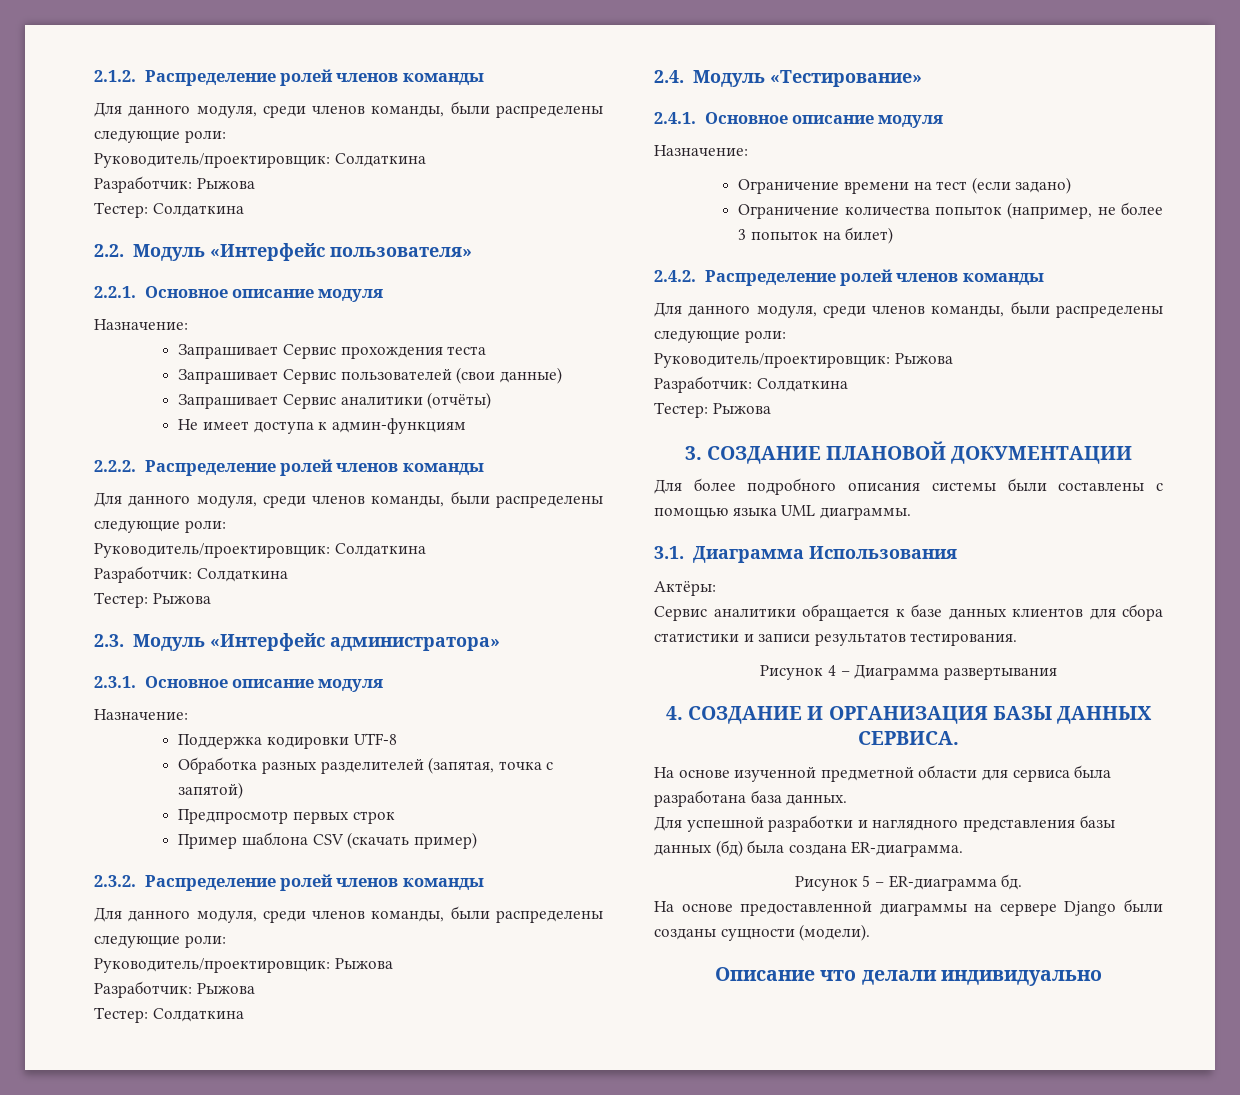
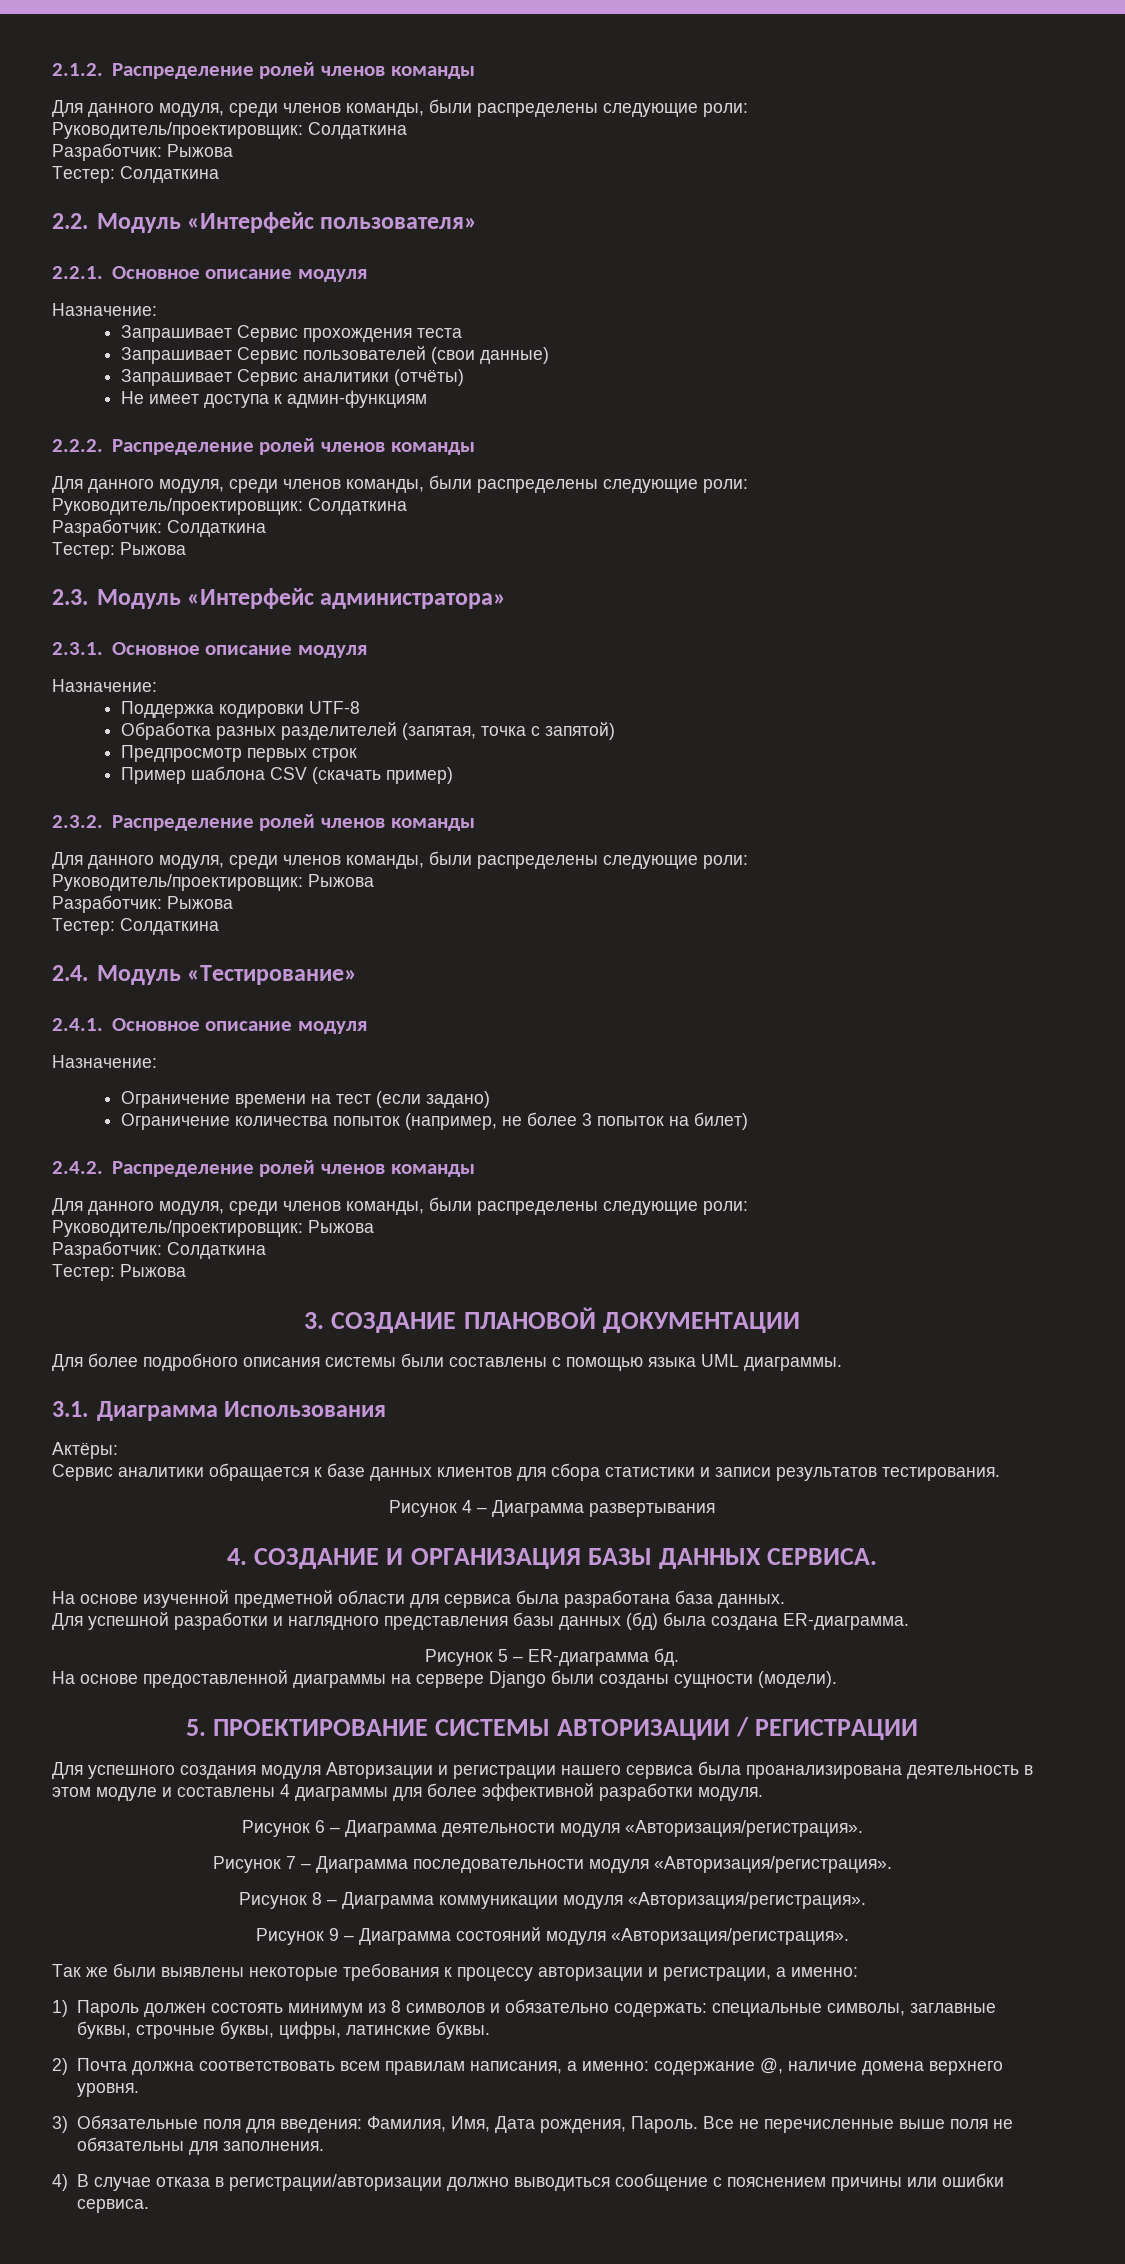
[715,967,1102,986] Описание что делали индивидуально -> [185,1717,919,1740] [52,1761,1033,1779] [52,1783,763,1801] [241,1820,863,1837] [212,1856,892,1873] [238,1892,866,1909] [255,1927,849,1945] [52,1963,858,1981] [52,1999,996,2017] [76,2021,490,2039] [52,2058,1003,2075] [76,2083,139,2097] [52,2115,1013,2133] [76,2137,324,2155] [52,2173,1004,2191] [76,2199,149,2213] 5. ПРОЕКТИРОВАНИЕ СИСТЕМЫ АВТОРИЗАЦИИ / РЕГИСТРАЦИИ // Для успешного создания модуля Авторизации и регистрации нашего сервиса была проанализирована деятельность в этом модуле и составлены 4 диаграммы для более эффективной разработки модуля. // Рисунок 6 – Диаграмма деятельности модуля «Авторизация/регистрация». // Рисунок 7 – Диаграмма последовательности модуля «Авторизация/регистрация». // Рисунок 8 – Диаграмма коммуникации модуля «Авторизация/регистрация». // Рисунок 9 – Диаграмма состояний модуля «Авторизация/регистрация». // Так же были выявлены некоторые требования к процессу авторизации и регистрации, а именно: // 1) Пароль должен состоять минимум из 8 символов и обязательно содержать: специальные символы, заглавные буквы, строчные буквы, цифры, латинские буквы. // 2) Почта должна соответствовать всем правилам написания, а именно: содержание @, наличие домена верхнего уровня. // 3) Обязательные поля для введения: Фамилия, Имя, Дата рождения, Пароль. Все не перечисленные выше поля не обязательны для заполнения. // 4) В случае отказа в регистрации/авторизации должно выводиться сообщение с пояснением причины или ошибки сервиса.

